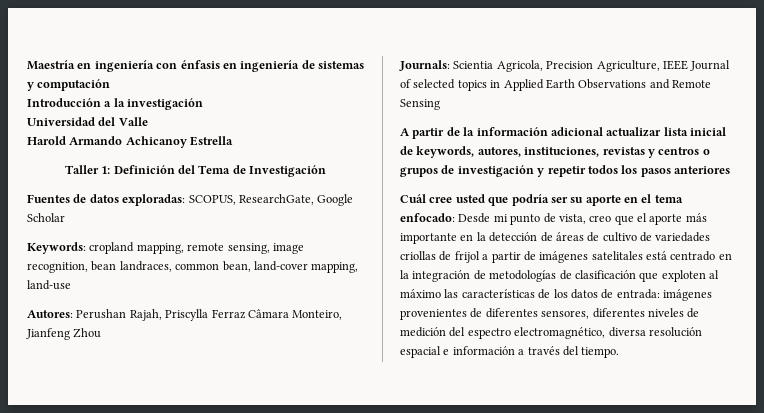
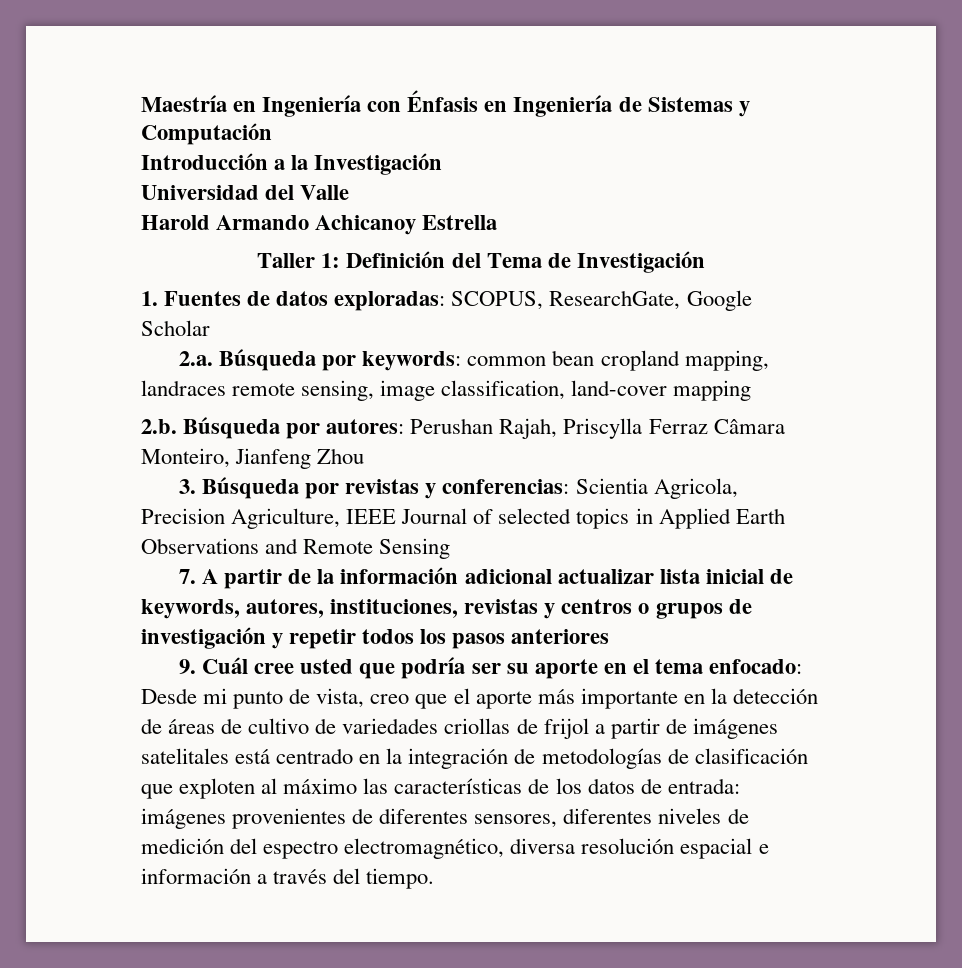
[94,60,364,72] [27,79,111,91] ingeniería con énfasis en ingeniería de sistemas y computación -> [262,90,750,117] [141,123,272,145] Ingeniería con Énfasis en Ingeniería de Sistemas y Computación
[127,98,204,110] investigación -> [314,153,443,175] Investigación
(327, 171) none -> [141,291,158,306] 1.
[27,242,86,254] Keywords: -> [179,349,595,371] 2.a. Búsqueda por keywords: common bean
(184, 248) none -> [141,380,226,396] landraces
[27,261,359,273] [27,280,71,290] [27,310,73,318] recognition, bean landraces, common bean, land-cover mapping, land-use // Autores: -> [441,380,752,401] [141,417,405,439] classification, land-cover mapping // 2.b. Búsqueda por autores:
[399,60,450,71] Journals: -> [179,477,570,499] 3. Búsqueda por revistas y conferencias:
(440, 104) none -> [179,569,197,584] 7.
(730, 170) none -> [179,659,197,674] 9.

